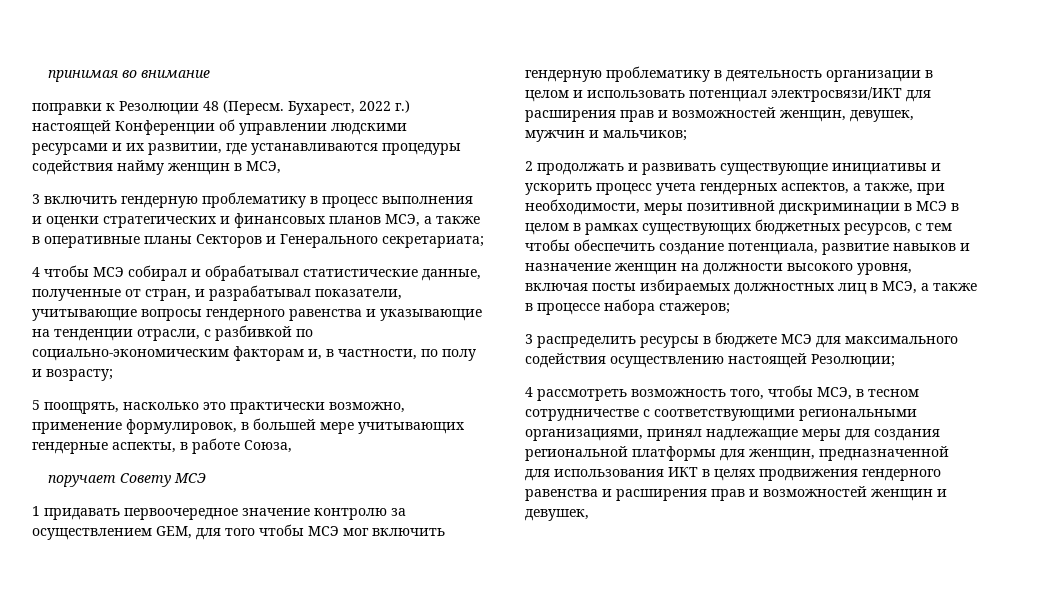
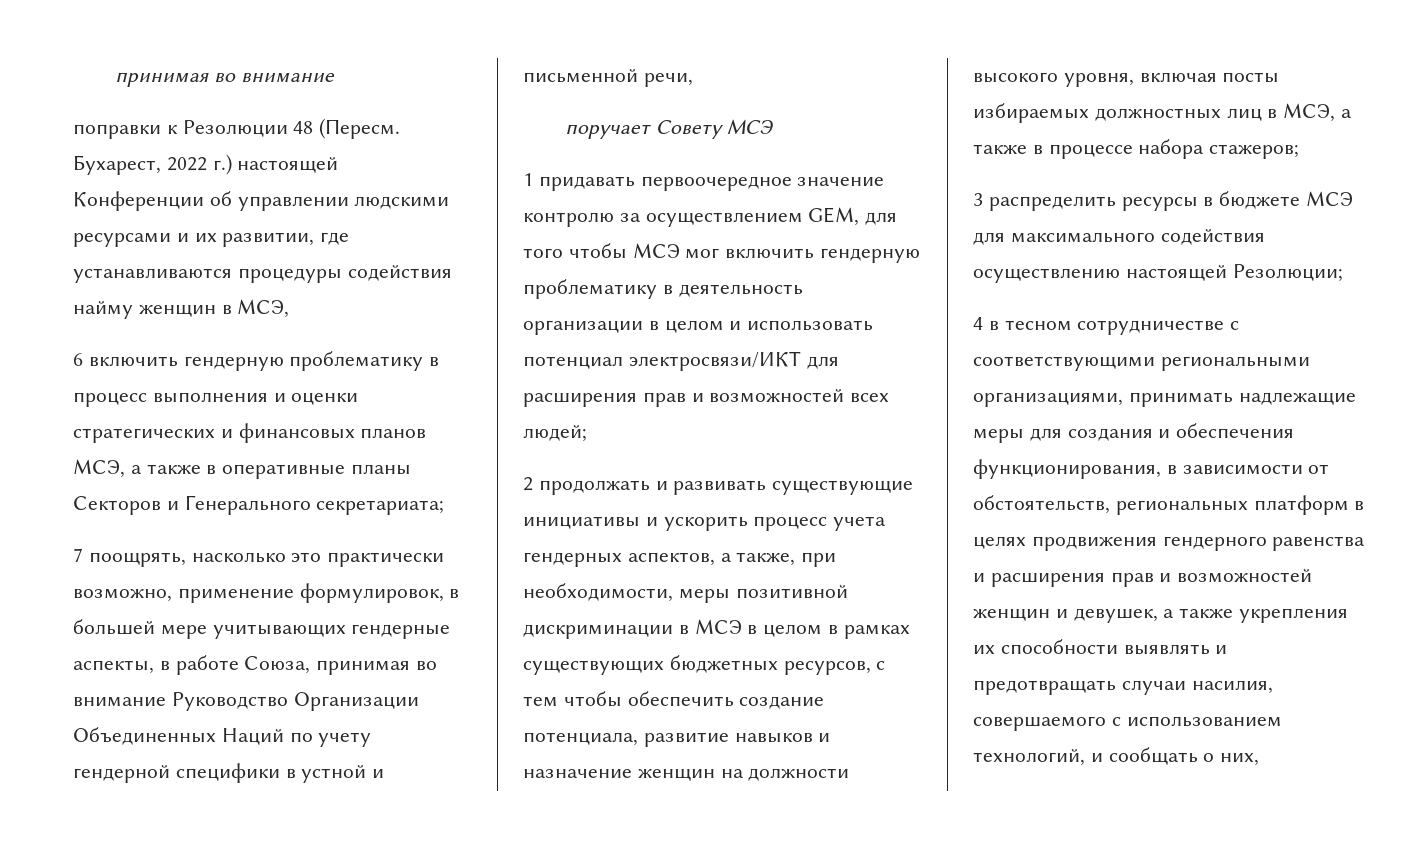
[32,194,40,204] 3 -> [73,353,83,366] 6
[32,265,481,281] [32,285,402,301] [32,309,482,321] [32,325,313,341] [32,346,476,361] [32,369,113,381] [32,400,40,410] 4 чтобы МСЭ собирал и обрабатывал статистические данные, полученные от стран, и разрабатывал показатели, учитывающие вопросы гендерного равенства и указывающие на тенденции отрасли, с разбивкой по социально-экономическим факторам и, в частности, по полу и возрасту; // 5 -> [73,548,83,562] 7
(292, 446) none -> [316,660,438,675] [73,692,419,711] [73,727,372,747] [73,763,385,783] [523,69,693,87] принимая во внимание Руководство Организации Объединенных Наций по учету гендерной специфики в устной и письменной речи,
[780,110,914,122] [525,130,687,142] женщин, девушек, мужчин и мальчиков; -> [850,392,890,403] [523,425,587,442] всех людей;
[537,385,852,401] рассмотреть возможность того, чтобы МСЭ, -> (983, 323) none
[647,429,702,441] принял -> [1128,392,1233,407] принимать
[525,446,949,461] [525,467,698,481] региональной платформы для женщин, предназначенной для использования ИКТ -> [1158,423,1295,438] [973,459,1330,479] [973,495,1349,515] и обеспечения функционирования, в зависимости от обстоятельств, региональных платформ
(589, 515) none -> [1163,608,1349,623] [973,639,1228,655] [973,680,1273,695] [973,716,1282,731] [973,747,1260,766] а также укрепления их способности выявлять и предотвращать случаи насилия, совершаемого с использованием технологий, и сообщать о них,

